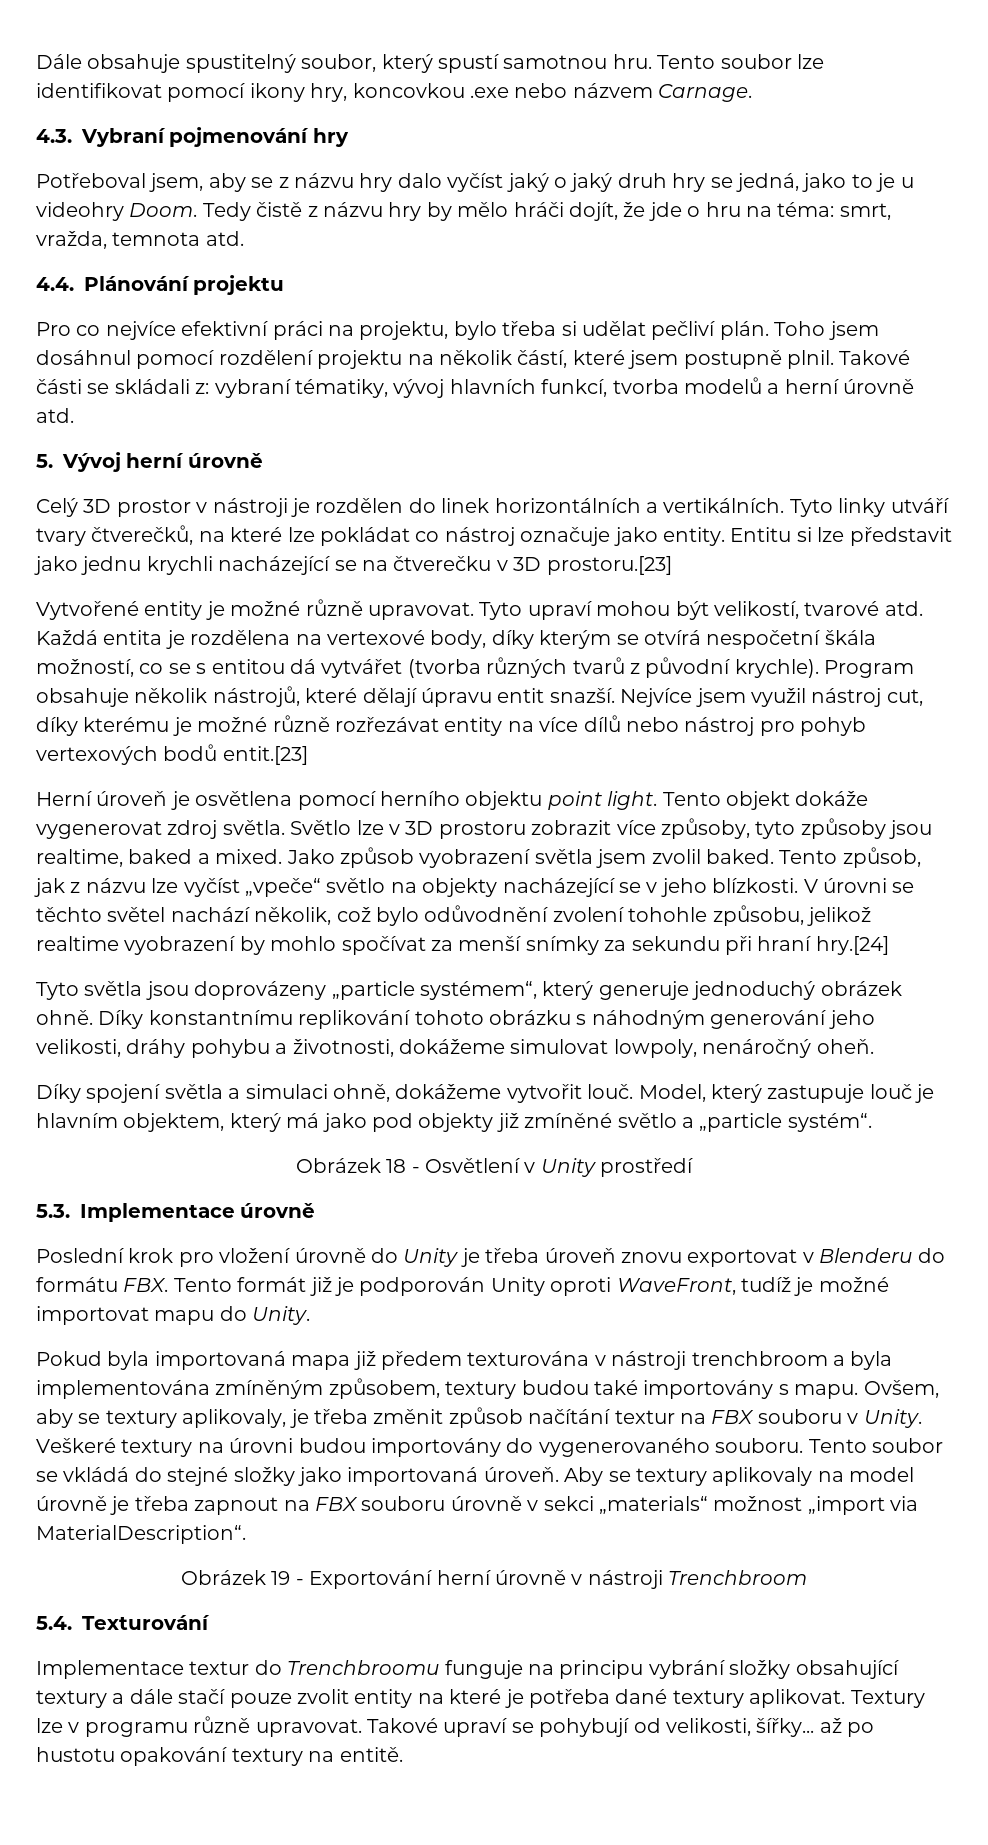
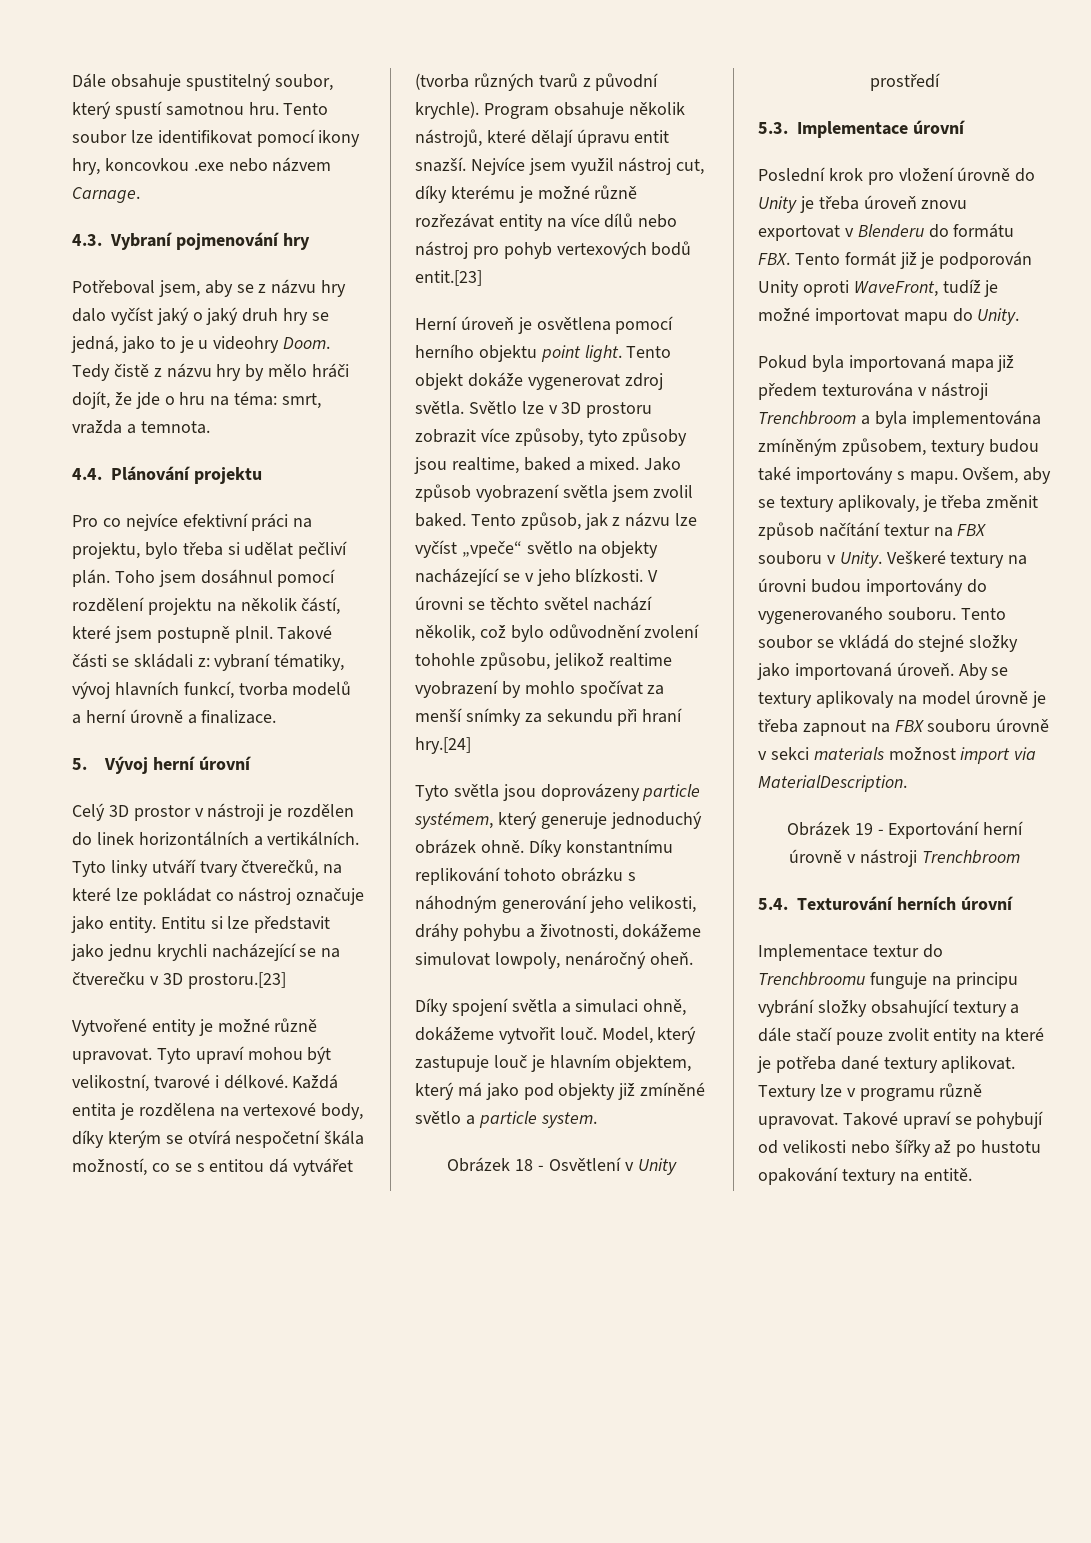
[36,231,244,249] vražda, temnota atd. -> [72,420,210,434] vražda a temnota.
[36,408,74,423] atd. -> [187,710,277,724] a finalizace.
[187,453,263,468] úrovně -> [198,756,251,770] úrovní
[713,601,923,619] velikostí, tvarové atd. -> [72,1074,288,1092] velikostní, tvarové i délkové.
[331,981,537,1000] „particle systémem“, -> [642,784,701,801] [414,811,493,829] particle systémem,
[699,1113,872,1132] „particle systém“. -> [478,1111,597,1128] particle system.
[240,1203,316,1218] úrovně -> [912,120,965,134] úrovní
[691,1351,828,1366] trenchbroom -> [758,411,856,425] Trenchbroom
[598,1496,919,1515] [36,1525,246,1544] „materials“ možnost „import via MaterialDescription“. -> [813,747,1037,764] [758,775,907,792] materials možnost import via MaterialDescription.
(210, 1622) none -> [896,896,1013,910] herních úrovní
[665,1718,815,1737] velikosti, šířky... -> [782,1139,931,1157] velikosti nebo šířky

